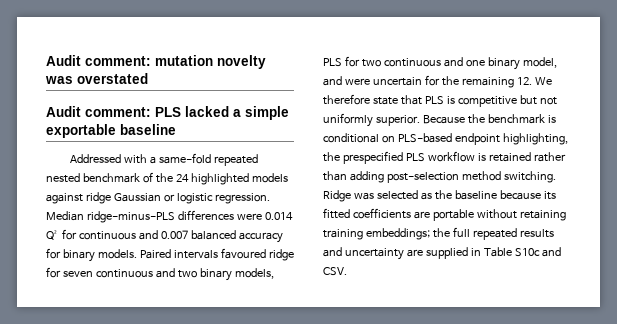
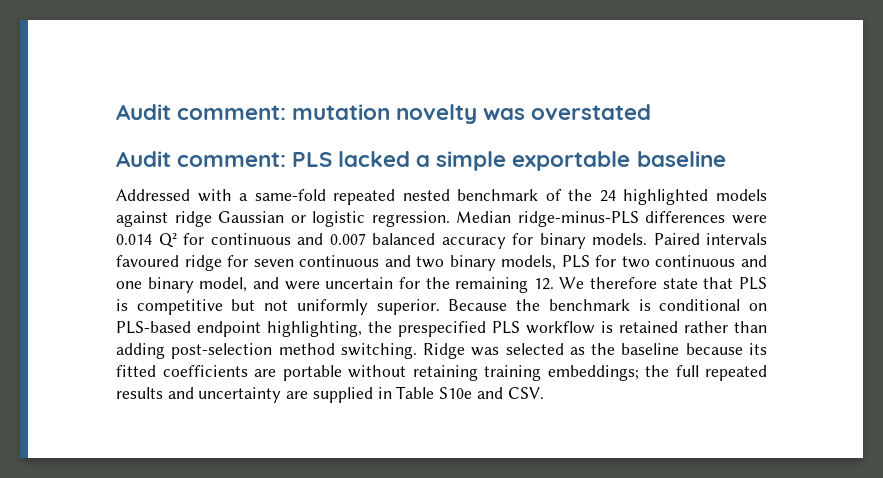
[514,248,540,257] S10c -> [439,387,473,399] S10e

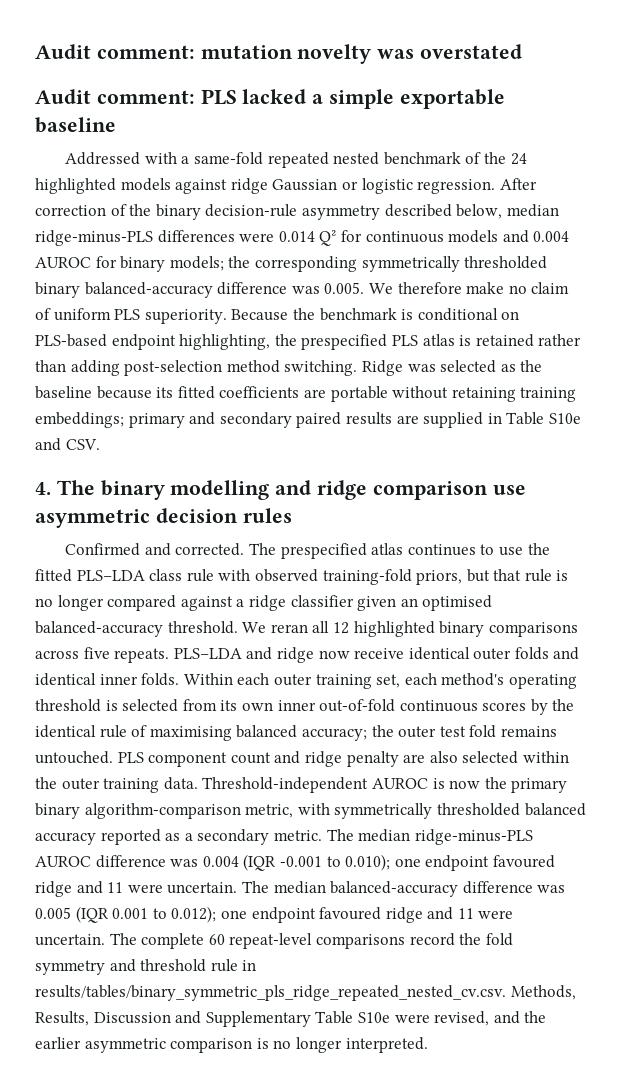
[456,211,512,223] Median -> [499,178,537,190] [35,204,559,220] After correction of the binary decision-rule asymmetry described below, median
[297,233,767,249] [116,255,768,271] [116,277,767,293] [116,299,440,315] and 0.007 balanced accuracy for binary models. Paired intervals favoured ridge for seven continuous and two binary models, PLS for two continuous and one binary model, and were uncertain for the remaining 12. We therefore state that PLS is competitive but not uniformly superior. -> [448,230,570,243] [35,256,548,272] [35,282,570,298] [35,308,227,324] models and 0.004 AUROC for binary models; the corresponding symmetrically thresholded binary balanced-accuracy difference was 0.005. We therefore make no claim of uniform PLS superiority.
[526,321,595,334] workflow -> [422,334,455,346] atlas
[645,365,767,381] [116,387,282,403] the full repeated results and uncertainty -> [128,412,392,428] primary and secondary paired results
(544, 393) none -> [35,480,526,500] [35,508,292,528] [65,543,550,559] [35,569,569,585] [35,595,493,611] [35,621,578,637] [35,647,580,663] [35,673,577,689] [35,699,575,715] [35,725,557,741] [35,751,569,767] [35,777,568,793] [35,803,586,819] [35,829,533,845] [35,854,555,871] [35,881,566,897] [35,906,514,923] [35,933,513,949] [35,959,257,975] [35,985,576,1001] [35,1011,547,1027] [35,1037,428,1053] // 4. The binary modelling and ridge comparison use asymmetric decision rules // Confirmed and corrected. The prespecified atlas continues to use the fitted PLS–LDA class rule with observed training-fold priors, but that rule is no longer compared against a ridge classifier given an optimised balanced-accuracy threshold. We reran all 12 highlighted binary comparisons across five repeats. PLS–LDA and ridge now receive identical outer folds and identical inner folds. Within each outer training set, each method's operating threshold is selected from its own inner out-of-fold continuous scores by the identical rule of maximising balanced accuracy; the outer test fold remains untouched. PLS component count and ridge penalty are also selected within the outer training data. Threshold-independent AUROC is now the primary binary algorithm-comparison metric, with symmetrically thresholded balanced accuracy reported as a secondary metric. The median ridge-minus-PLS AUROC difference was 0.004 (IQR -0.001 to 0.010); one endpoint favoured ridge and 11 were uncertain. The median balanced-accuracy difference was 0.005 (IQR 0.001 to 0.012); one endpoint favoured ridge and 11 were uncertain. The complete 60 repeat-level comparisons record the fold symmetry and threshold rule in results/tables/binary_symmetric_pls_ridge_repeated_nested_cv.csv. Methods, Results, Discussion and Supplementary Table S10e were revised, and the earlier asymmetric comparison is no longer interpreted.

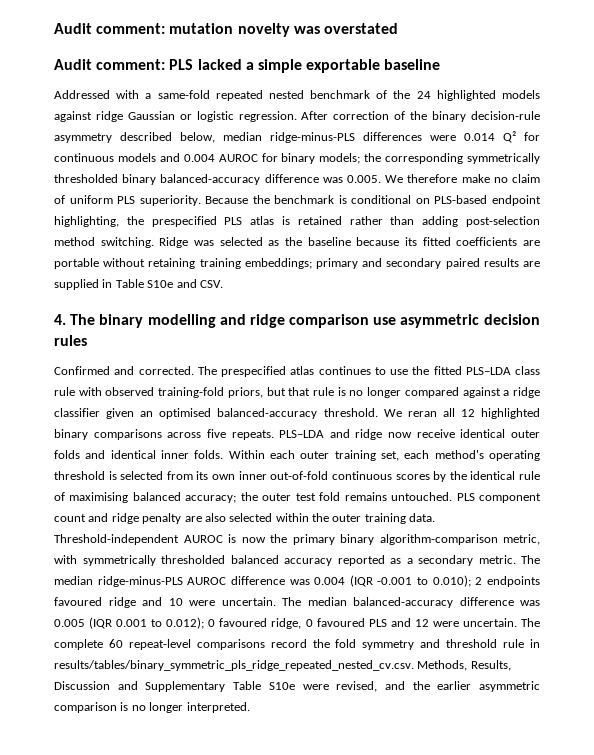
[394,855,555,871] [35,881,124,897] one endpoint favoured ridge and 11 -> [475,576,540,587] [54,597,183,608] 2 endpoints favoured ridge and 10
[220,907,474,923] one endpoint favoured ridge and 11 -> [208,618,429,629] 0 favoured ridge, 0 favoured PLS and 12

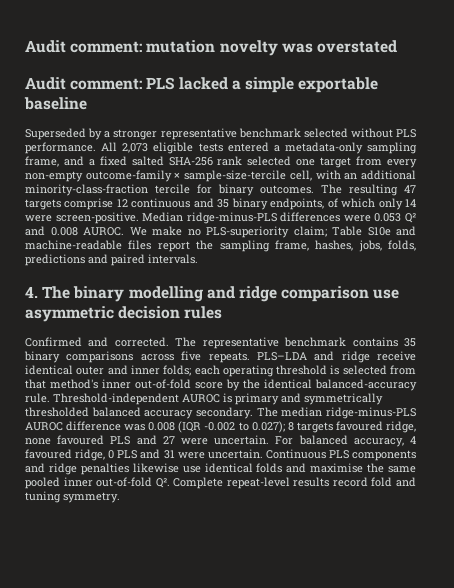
[54,90,540,101] [54,111,541,122] [54,131,540,143] [54,153,540,164] [54,174,540,185] [54,195,541,206] [54,216,541,227] [54,237,540,248] [54,258,540,269] [54,279,223,290] Addressed with a same-fold repeated nested benchmark of the 24 highlighted models against ridge Gaussian or logistic regression. After correction of the binary decision-rule asymmetry described below, median ridge-minus-PLS differences were 0.014 Q² for continuous models and 0.004 AUROC for binary models; the corresponding symmetrically thresholded binary balanced-accuracy difference was 0.005. We therefore make no claim of uniform PLS superiority. Because the benchmark is conditional on PLS-based endpoint highlighting, the prespecified PLS atlas is retained rather than adding post-selection method switching. Ridge was selected as the baseline because its fitted coefficients are portable without retaining training embeddings; primary and secondary paired results are supplied in Table S10e and CSV. -> [25,128,416,140] [25,142,417,154] [25,156,418,168] [25,170,417,182] [25,184,416,196] [25,198,416,210] [25,212,416,224] [25,226,416,238] [25,240,416,252] [25,254,198,266] Superseded by a stronger representative benchmark selected without PLS performance. All 2,073 eligible tests entered a metadata-only sampling frame, and a fixed salted SHA-256 rank selected one target from every non-empty outcome-family × sample-size-tercile cell, with an additional minority-class-fraction tercile for binary outcomes. The resulting 47 targets comprise 12 continuous and 35 binary endpoints, of which only 14 were screen-positive. Median ridge-minus-PLS differences were 0.053 Q² and 0.008 AUROC. We make no PLS-superiority claim; Table S10e and machine-readable files report the sampling frame, hashes, jobs, folds, predictions and paired intervals.
[221,366,540,377] [54,387,540,398] [54,408,541,419] prespecified atlas continues to use the fitted PLS–LDA class rule with observed training-fold priors, but that rule is no longer compared against a ridge classifier given an optimised balanced-accuracy threshold. We reran all 12 highlighted -> [202,337,416,349] representative benchmark contains 35
[388,432,413,438] now -> (370, 357) none
[54,450,484,461] folds and identical inner folds. Within each outer training set, each method's -> [107,365,220,376] and inner folds; each
[196,471,541,482] [54,492,541,503] [54,513,436,524] [54,534,540,545] [54,555,516,566] its own inner out-of-fold continuous scores by the identical rule of maximising balanced accuracy; the outer test fold remains untouched. PLS component count and ridge penalty are also selected within the outer training data. Threshold-independent AUROC is now the primary binary algorithm-comparison metric, with symmetrically thresholded balanced accuracy reported as a secondary metric. -> [25,379,417,391] [25,393,383,405] [25,407,253,419] that method's inner out-of-fold score by the identical balanced-accuracy rule. Threshold-independent AUROC is primary and symmetrically thresholded balanced accuracy secondary.
[314,575,540,587] [54,597,540,608] [54,617,216,629] 0.004 (IQR -0.001 to 0.010); 2 endpoints favoured ridge and 10 were uncertain. The median balanced-accuracy difference was 0.005 (IQR 0.001 to 0.012); 0 -> [148,421,416,433] [25,435,416,447] 0.008 (IQR -0.002 to 0.027); 8 targets favoured ridge, none favoured PLS and 27 were uncertain. For balanced accuracy, 4
[316,618,540,627] [54,639,541,650] [54,660,511,671] [54,681,540,692] [54,702,250,713] favoured PLS and 12 were uncertain. The complete 60 repeat-level comparisons record the fold symmetry and threshold rule in results/tables/binary_symmetric_pls_ridge_repeated_nested_cv.csv. Methods, Results, Discussion and Supplementary Table S10e were revised, and the earlier asymmetric comparison is no longer interpreted. -> [117,449,416,461] [25,463,416,475] [25,477,416,489] [25,491,120,503] PLS and 31 were uncertain. Continuous PLS components and ridge penalties likewise use identical folds and maximise the same pooled inner out-of-fold Q². Complete repeat-level results record fold and tuning symmetry.

